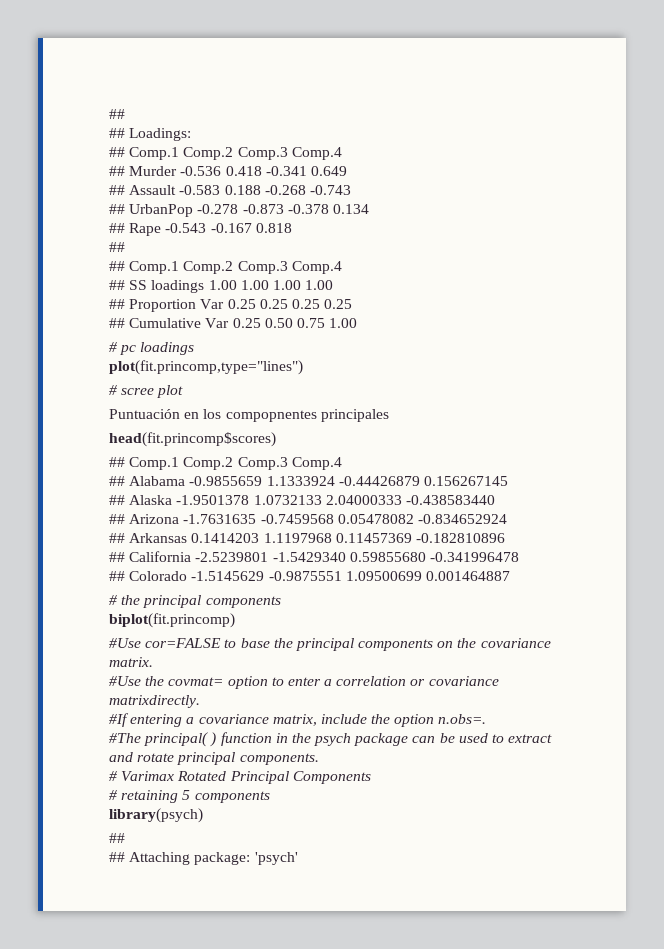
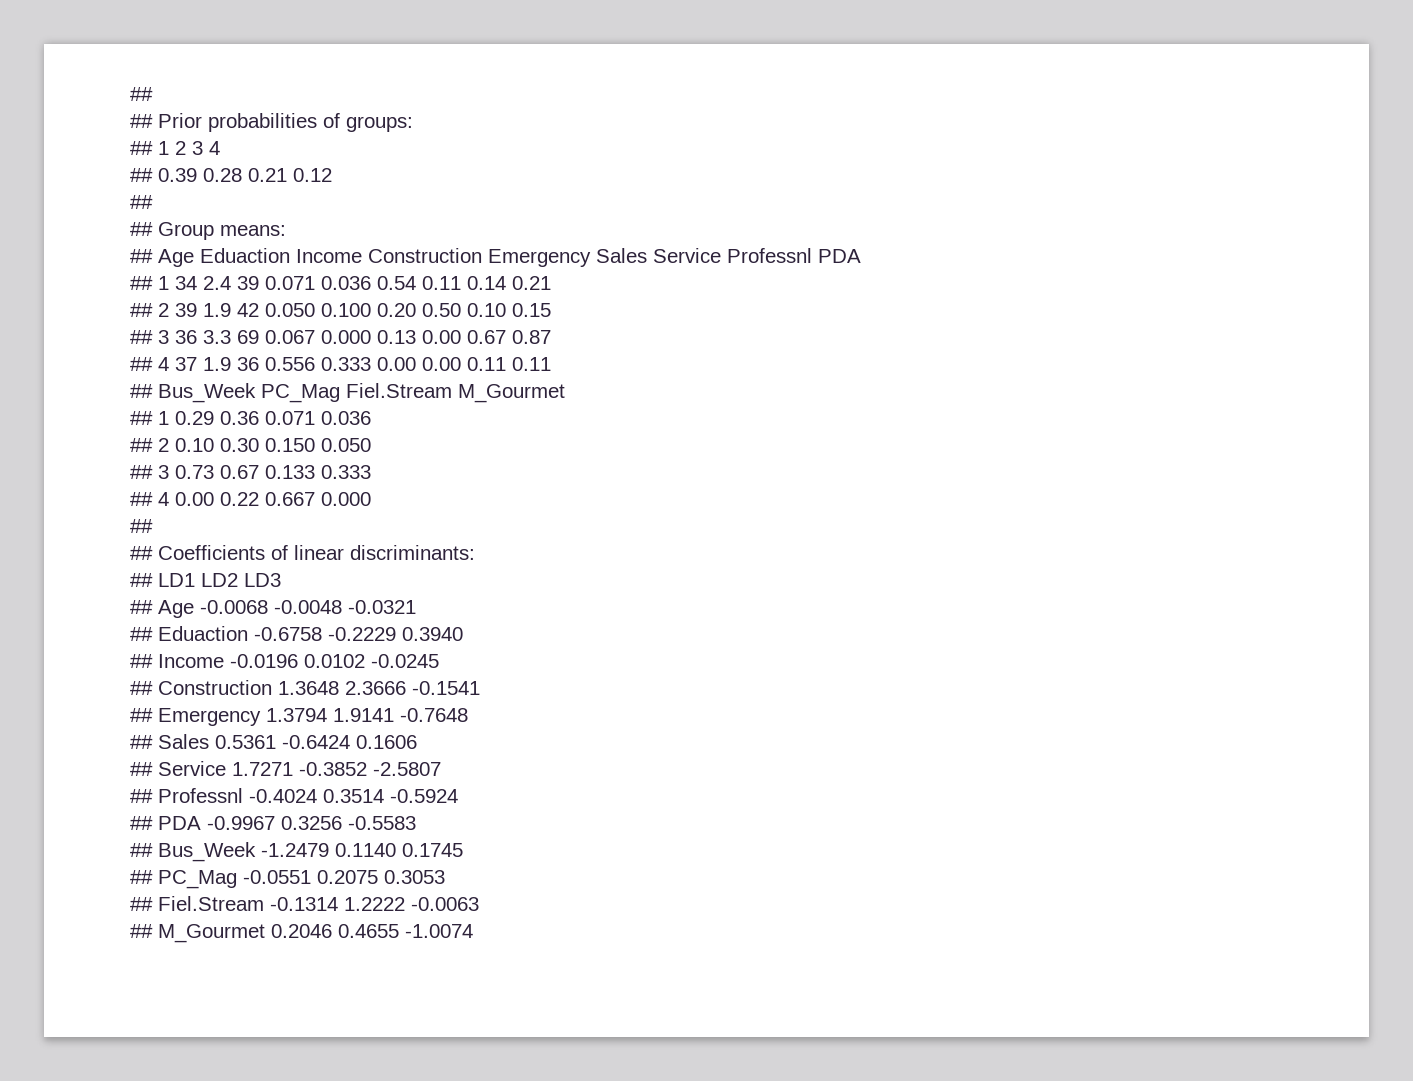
[109,109,125,119] [109,128,192,141] [109,147,342,160] [109,166,347,176] [109,185,351,195] [109,204,369,217] [109,223,292,236] [109,242,125,252] [109,261,342,274] [109,280,334,293] [109,299,353,312] [109,318,358,328] [109,342,195,355] [109,360,303,375] [109,385,184,398] [109,409,389,422] [109,432,276,447] [109,457,342,470] [109,476,508,486] [109,495,495,505] [109,514,507,524] [109,533,505,543] [109,551,519,562] [109,571,510,581] [109,595,281,608] [109,613,235,628] [109,638,551,651] [109,657,153,667] [109,676,499,689] [109,695,200,708] [109,713,487,727] [109,732,553,747] [109,752,319,765] [109,771,371,784] [109,790,270,803] [109,808,203,823] [109,833,125,843] [109,852,298,865] ## // ## Loadings: // ## Comp.1 Comp.2 Comp.3 Comp.4 // ## Murder -0.536 0.418 -0.341 0.649 // ## Assault -0.583 0.188 -0.268 -0.743 // ## UrbanPop -0.278 -0.873 -0.378 0.134 // ## Rape -0.543 -0.167 0.818 // ## // ## Comp.1 Comp.2 Comp.3 Comp.4 // ## SS loadings 1.00 1.00 1.00 1.00 // ## Proportion Var 0.25 0.25 0.25 0.25 // ## Cumulative Var 0.25 0.50 0.75 1.00 // # pc loadings // plot(fit.princomp,type="lines") // # scree plot // Puntuación en los compopnentes principales // head(fit.princomp$scores) // ## Comp.1 Comp.2 Comp.3 Comp.4 // ## Alabama -0.9855659 1.1333924 -0.44426879 0.156267145 // ## Alaska -1.9501378 1.0732133 2.04000333 -0.438583440 // ## Arizona -1.7631635 -0.7459568 0.05478082 -0.834652924 // ## Arkansas 0.1414203 1.1197968 0.11457369 -0.182810896 // ## California -2.5239801 -1.5429340 0.59855680 -0.341996478 // ## Colorado -1.5145629 -0.9875551 1.09500699 0.001464887 // # the principal components // biplot(fit.princomp) // #Use cor=FALSE to base the principal components on the covariance matrix. // #Use the covmat= option to enter a correlation or covariance matrixdirectly. // #If entering a covariance matrix, include the option n.obs=. // #The principal( ) function in the psych package can be used to extract and rotate principal components. // # Varimax Rotated Principal Components // # retaining 5 components // library(psych) // ## // ## Attaching package: 'psych' -> [130,87,153,101] [130,113,413,132] [130,141,220,155] [130,168,332,182] [130,195,153,209] [130,222,286,240] [130,248,861,267] [130,276,551,290] [130,303,551,317] [130,330,551,344] [130,357,551,371] [130,383,565,403] [130,411,371,425] [130,438,371,452] [130,465,371,479] [130,492,371,506] [130,519,153,533] [130,545,475,560] [130,573,281,587] [130,600,416,618] [130,626,463,641] [130,654,439,668] [130,680,480,695] [130,708,468,726] [130,734,417,749] [130,761,441,776] [130,788,458,803] [130,816,416,830] [130,842,463,862] [130,870,445,889] [130,896,479,911] [130,924,473,943] ## // ## Prior probabilities of groups: // ## 1 2 3 4 // ## 0.39 0.28 0.21 0.12 // ## // ## Group means: // ## Age Eduaction Income Construction Emergency Sales Service Professnl PDA // ## 1 34 2.4 39 0.071 0.036 0.54 0.11 0.14 0.21 // ## 2 39 1.9 42 0.050 0.100 0.20 0.50 0.10 0.15 // ## 3 36 3.3 69 0.067 0.000 0.13 0.00 0.67 0.87 // ## 4 37 1.9 36 0.556 0.333 0.00 0.00 0.11 0.11 // ## Bus_Week PC_Mag Fiel.Stream M_Gourmet // ## 1 0.29 0.36 0.071 0.036 // ## 2 0.10 0.30 0.150 0.050 // ## 3 0.73 0.67 0.133 0.333 // ## 4 0.00 0.22 0.667 0.000 // ## // ## Coefficients of linear discriminants: // ## LD1 LD2 LD3 // ## Age -0.0068 -0.0048 -0.0321 // ## Eduaction -0.6758 -0.2229 0.3940 // ## Income -0.0196 0.0102 -0.0245 // ## Construction 1.3648 2.3666 -0.1541 // ## Emergency 1.3794 1.9141 -0.7648 // ## Sales 0.5361 -0.6424 0.1606 // ## Service 1.7271 -0.3852 -2.5807 // ## Professnl -0.4024 0.3514 -0.5924 // ## PDA -0.9967 0.3256 -0.5583 // ## Bus_Week -1.2479 0.1140 0.1745 // ## PC_Mag -0.0551 0.2075 0.3053 // ## Fiel.Stream -0.1314 1.2222 -0.0063 // ## M_Gourmet 0.2046 0.4655 -1.0074

